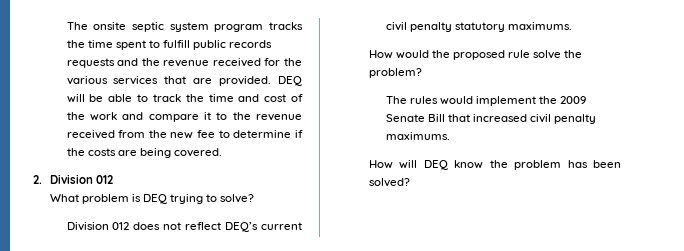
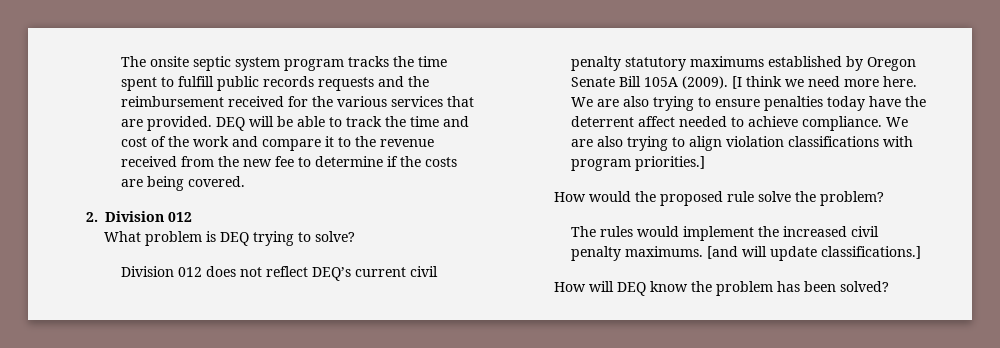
[163,60,210,67] revenue -> [121,96,225,107] reimbursement
[507,22,572,30] maximums. -> [690,56,917,71] [571,76,918,89] [571,96,927,111] [571,116,909,131] [571,136,914,151] [571,156,706,171] maximums established by Oregon Senate Bill 105A (2009). [I think we need more here. We are also trying to ensure penalties today have the deterrent affect needed to achieve compliance. We are also trying to align violation classifications with program priorities.]
[560,96,587,104] [385,114,470,122] 2009 Senate Bill that -> (780, 231) none
(450, 136) none -> [707,246,922,261] [and will update classifications.]

